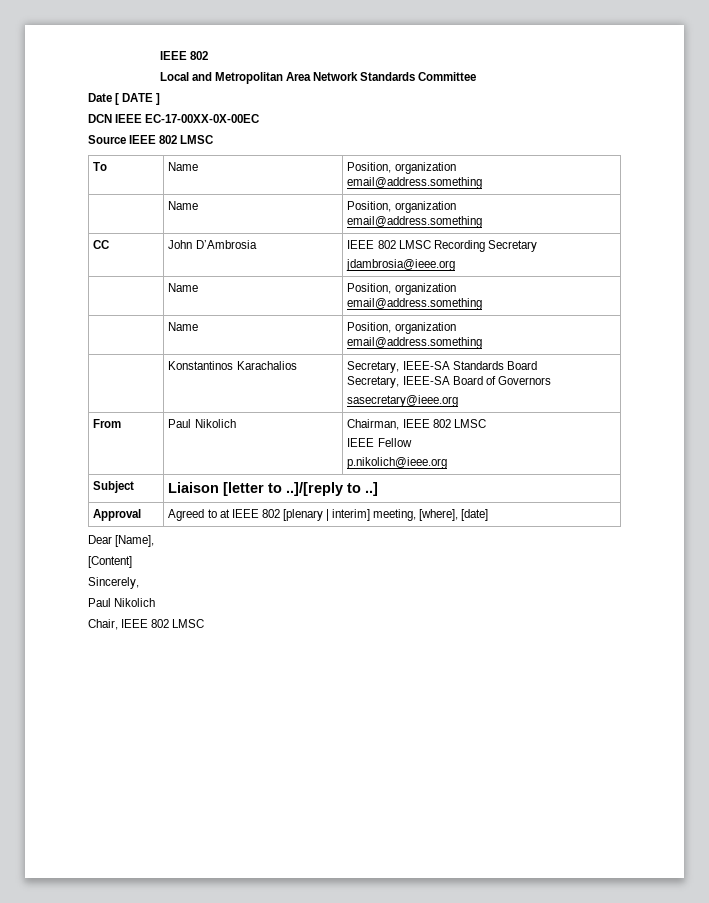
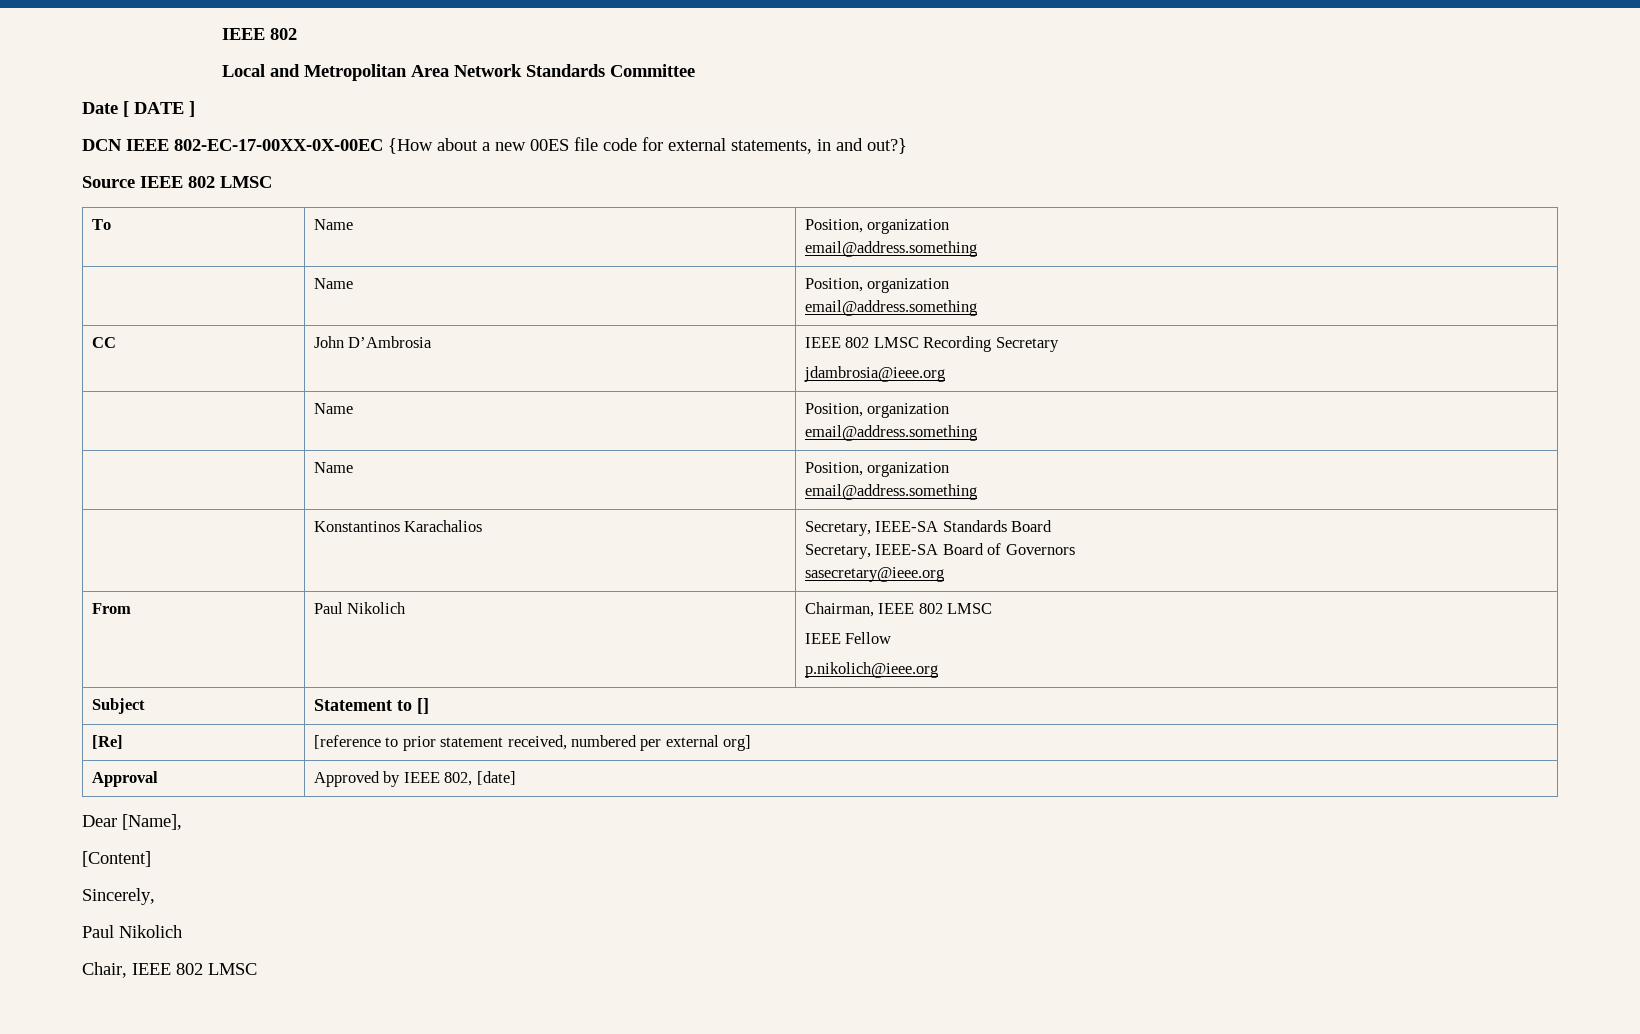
[145,114,260,123] EC-17-00XX-0X-00EC -> [174,137,907,154] 802-EC-17-00XX-0X-00EC {How about a new 00ES file code for external statements, in and out?}
[168,482,379,496] [93,509,142,521] [168,509,459,521] Liaison [letter to ..]/[reply to ..] // Approval | Agreed to at IEEE 802 [plenary | interim] meeting, [where], -> [313,698,429,714] [91,735,123,749] [313,735,752,751] [91,771,158,787] [313,771,473,787] Statement to [] // [Re] | [reference to prior statement received, numbered per external org] // Approval | Approved by IEEE 802,

